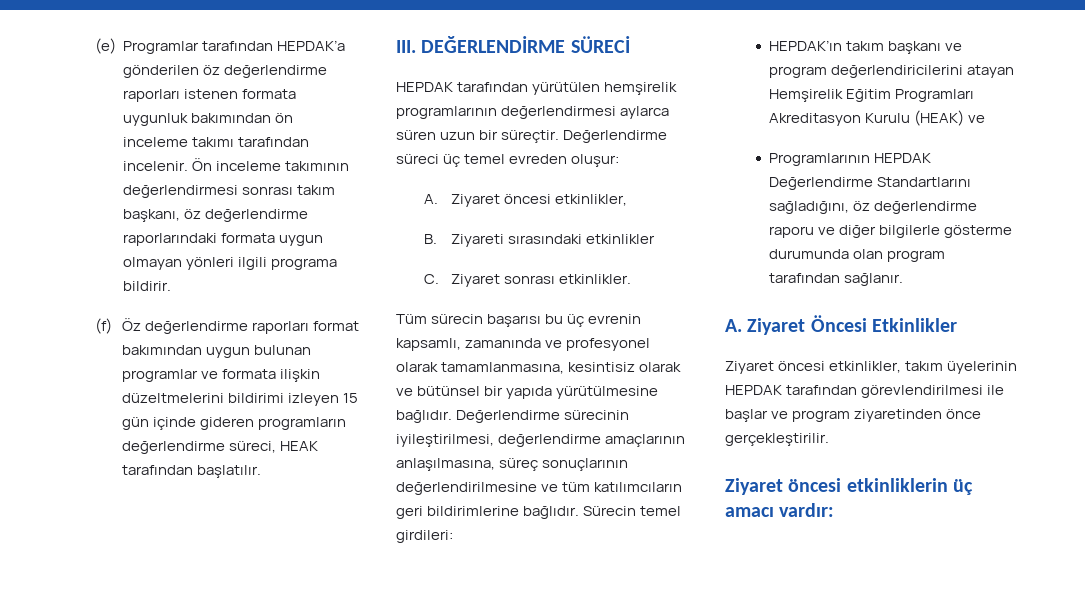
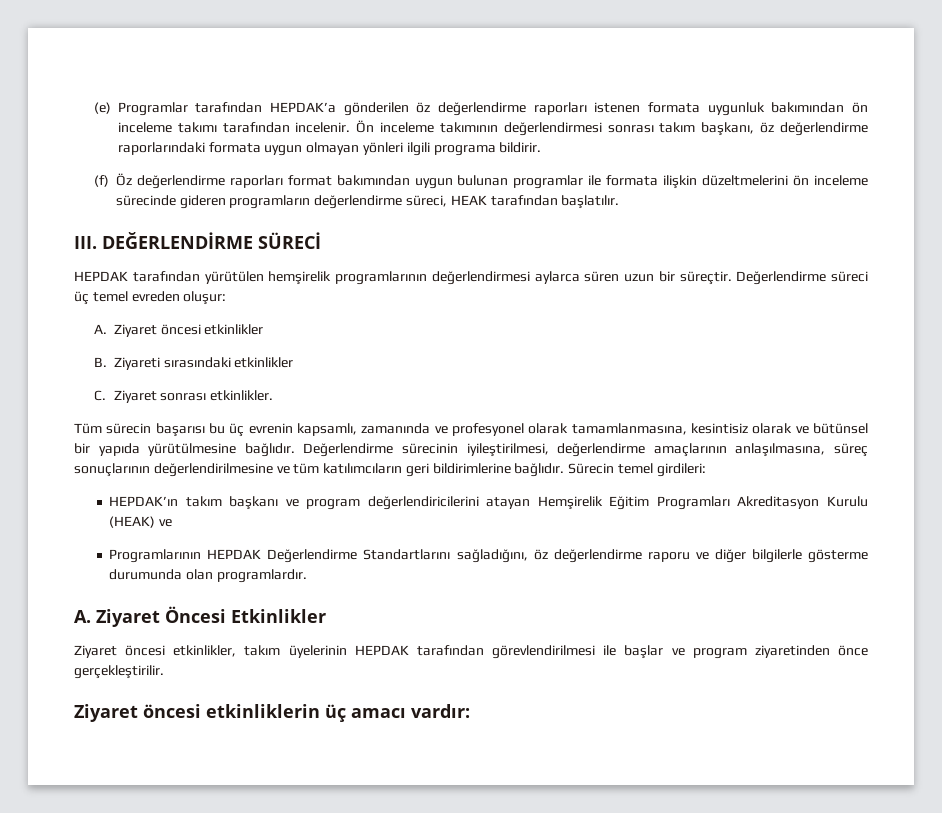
[201,371,219,379] ve -> [588,175,602,186] ile
[228,393,359,406] [122,417,197,430] bildirimi izleyen 15 gün içinde -> [793,175,868,186] [115,195,176,206] ön inceleme sürecinde
[555,194,628,206] etkinlikler, -> [204,324,264,335] etkinlikler
[887,250,946,262] [769,273,904,286] program tarafından sağlanır. -> [216,569,307,583] programlardır.

